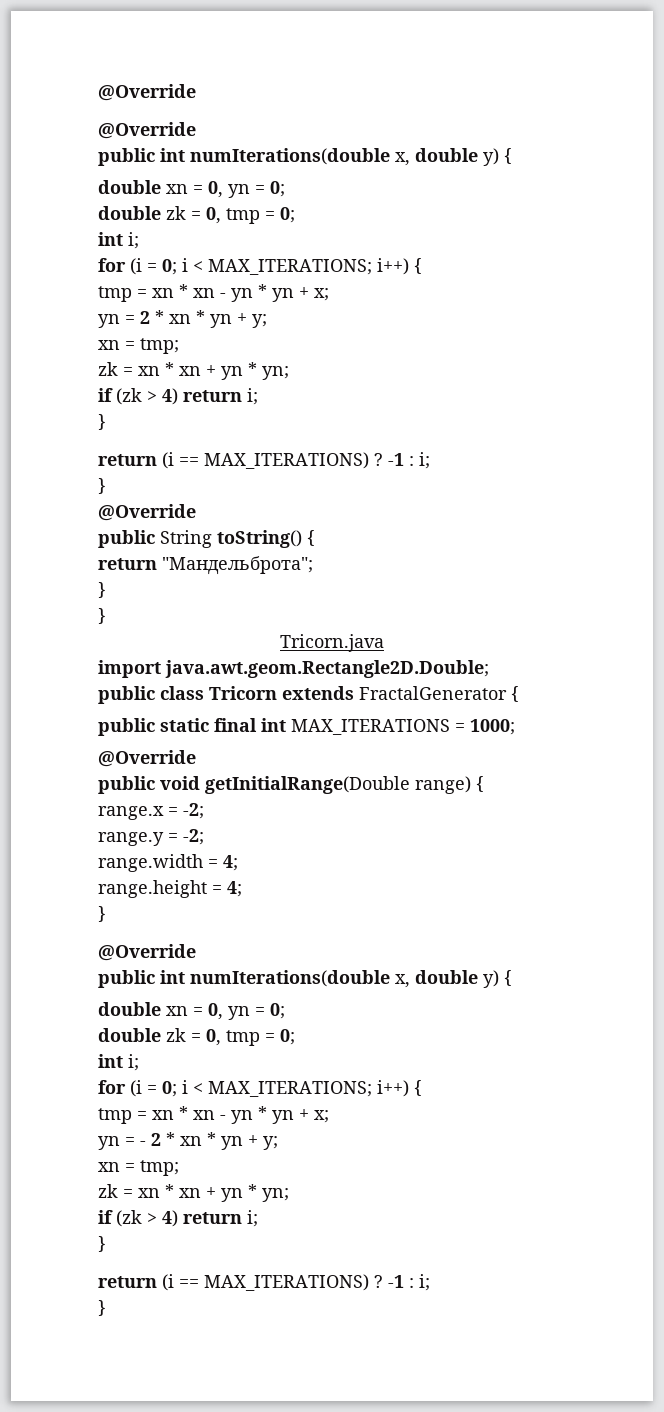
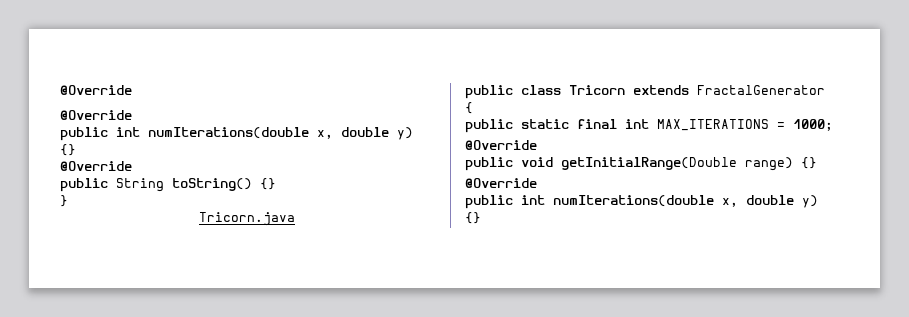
[504,148,512,164] [98,180,285,198] [98,206,295,224] [98,232,139,249] [98,258,422,275] [98,284,329,302] [98,310,267,328] [98,338,179,354] [98,362,289,380] [98,388,258,405] [98,414,106,430] [98,452,430,469] [98,478,106,494] { // double xn = 0, yn = 0; // double zk = 0, tmp = 0; // int i; // for (i = 0; i < MAX_ITERATIONS; i++) { // tmp = xn * xn - yn * yn + x; // yn = 2 * xn * yn + y; // xn = tmp; // zk = xn * xn + yn * yn; // if (zk > 4) return i; // } // return (i == MAX_ITERATIONS) ? -1 : i; // } -> [60,144,76,156] {}
[307,530,315,546] [98,556,313,575] [98,582,106,598] { // return "Мандельброта"; // } -> [260,178,276,190] {}
[98,660,489,678] // import java.awt.geom.Rectangle2D.Double; -> (295, 219) none
[476,776,484,792] [98,803,204,820] [98,829,204,846] [98,854,238,872] [98,880,242,898] [98,906,106,922] [98,944,196,961] [98,970,512,988] [98,1002,285,1020] [98,1028,295,1046] [98,1054,139,1071] [98,1080,422,1097] [98,1106,329,1124] [98,1132,278,1150] [98,1160,179,1176] [98,1184,289,1202] [98,1210,258,1227] [98,1236,106,1252] [98,1274,430,1291] [98,1300,106,1316] { // range.x = -2; // range.y = -2; // range.width = 4; // range.height = 4; // } // @Override // public int numIterations(double x, double y) { // double xn = 0, yn = 0; // double zk = 0, tmp = 0; // int i; // for (i = 0; i < MAX_ITERATIONS; i++) { // tmp = xn * xn - yn * yn + x; // yn = - 2 * xn * yn + y; // xn = tmp; // zk = xn * xn + yn * yn; // if (zk > 4) return i; // } // return (i == MAX_ITERATIONS) ? -1 : i; // } -> [801,157,817,169] [465,178,537,188] [465,195,818,209] [465,212,481,224] {} // @Override // public int numIterations(double x, double y) {}

